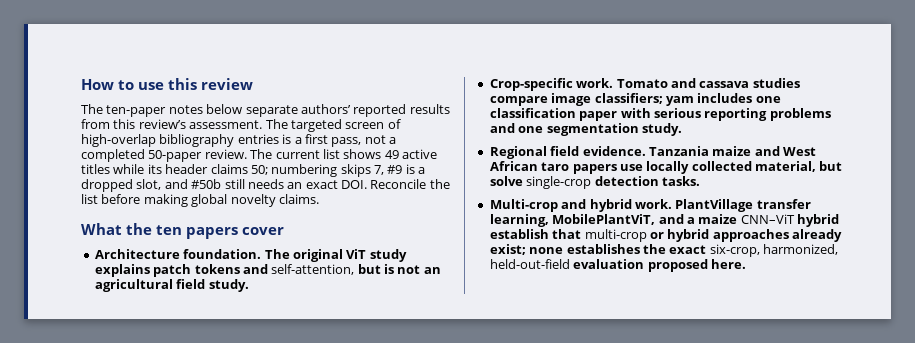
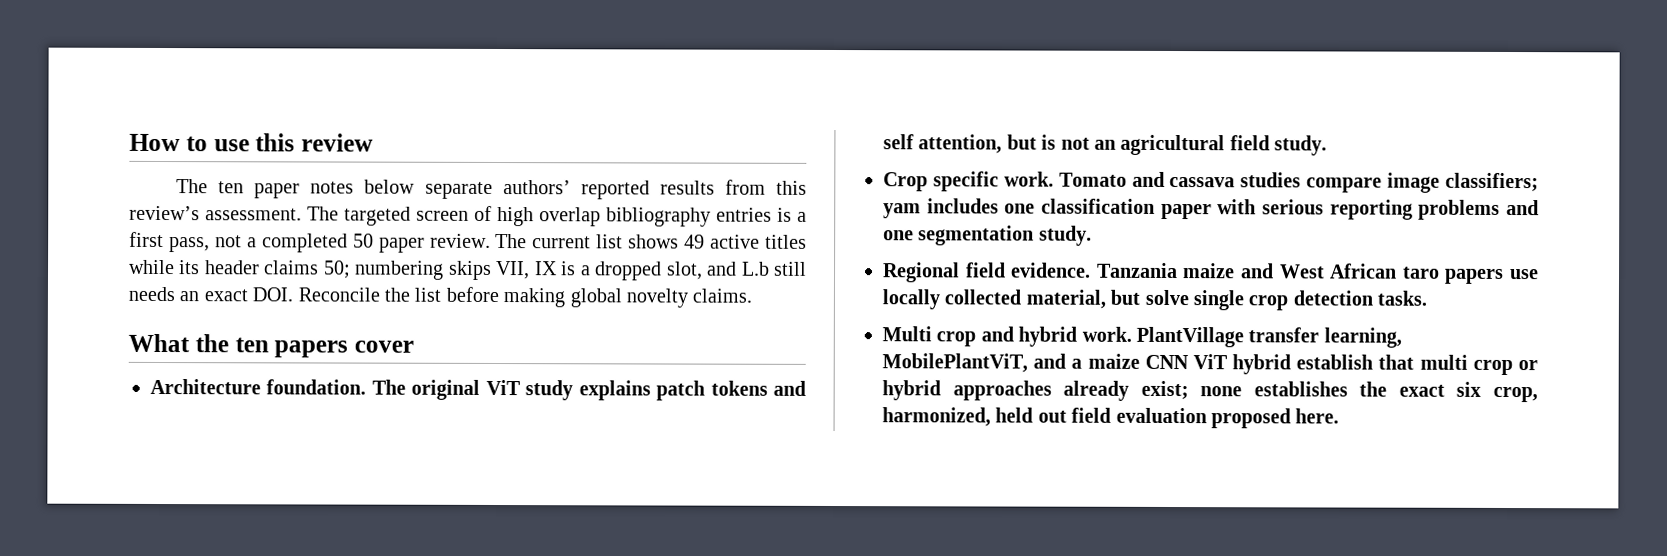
[106,105,167,117] ten-paper -> [218,181,301,199] ten paper
[81,134,156,147] high-overlap -> [497,207,601,227] high overlap
[148,150,203,162] 50-paper -> [352,233,425,253] 50 paper
[374,165,403,175] 7, #9 -> [495,260,558,280] VII, IX
[191,179,222,189] #50b -> [741,261,770,276] L.b
[271,264,355,275] self-attention, -> [883,134,1003,154] self attention,
[489,78,573,91] Crop-specific -> [883,171,999,192] Crop specific
[526,176,592,189] single-crop -> [1193,290,1289,311] single crop
[489,199,558,212] Multi-crop -> [882,326,977,347] Multi crop
[740,214,795,224] CNN–ViT -> [1144,354,1228,370] CNN ViT
[584,229,647,242] multi-crop -> [1419,354,1513,376] multi crop
[709,244,838,257] [489,259,570,269] six-crop, harmonized, held-out-field -> [1456,381,1538,403] [882,407,1112,427] six crop, harmonized, held out field

